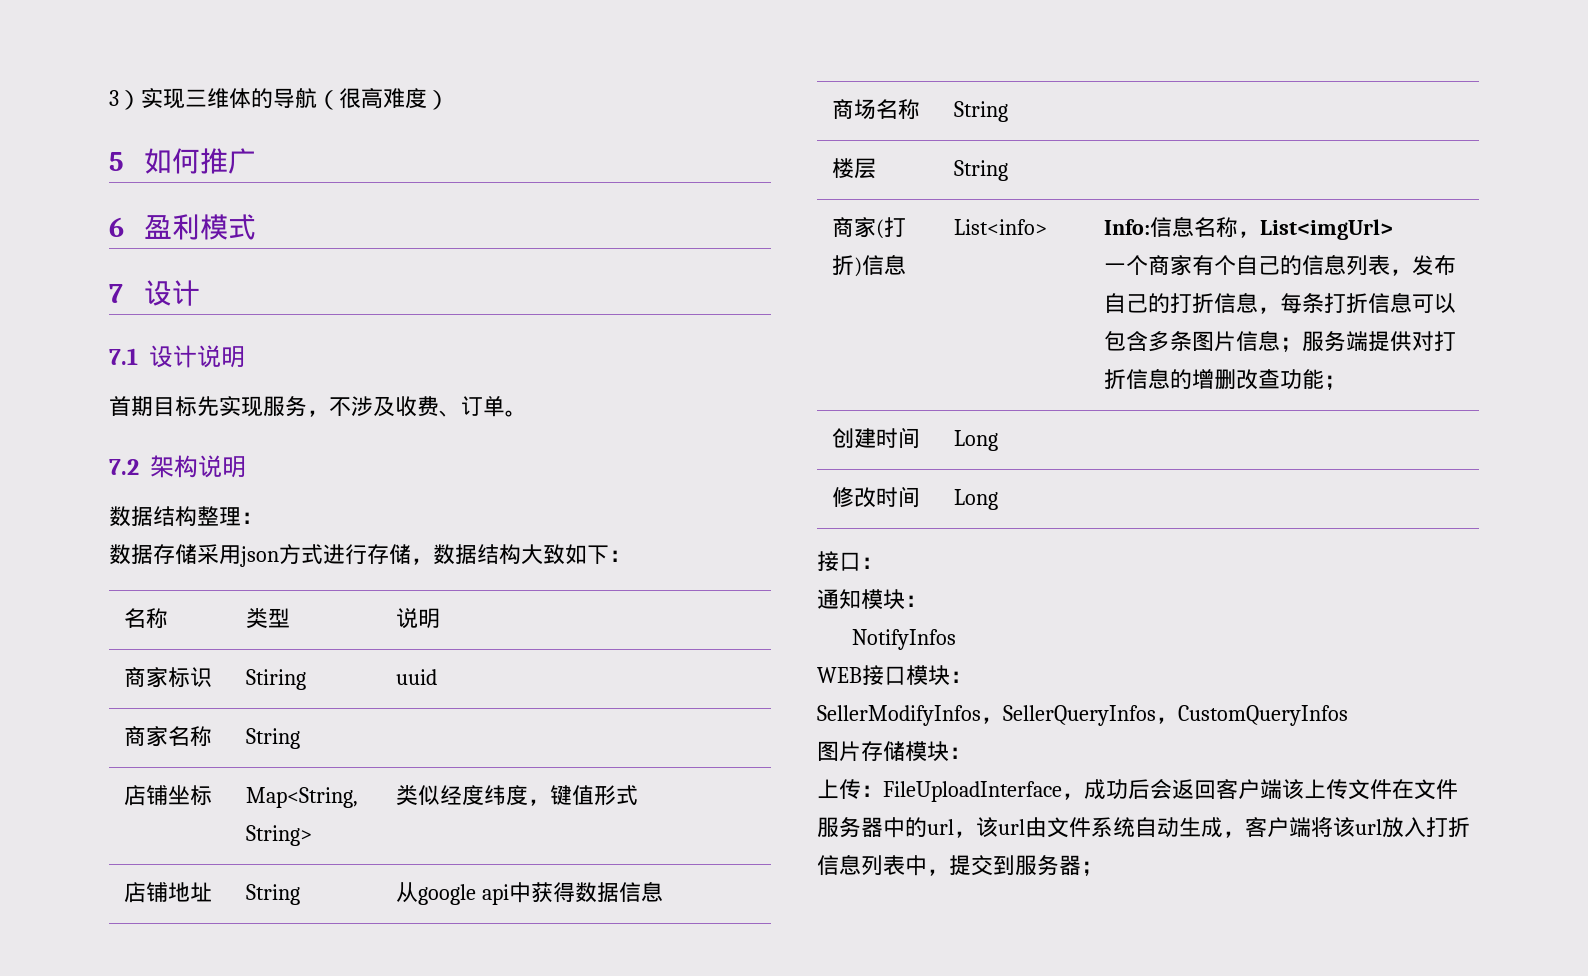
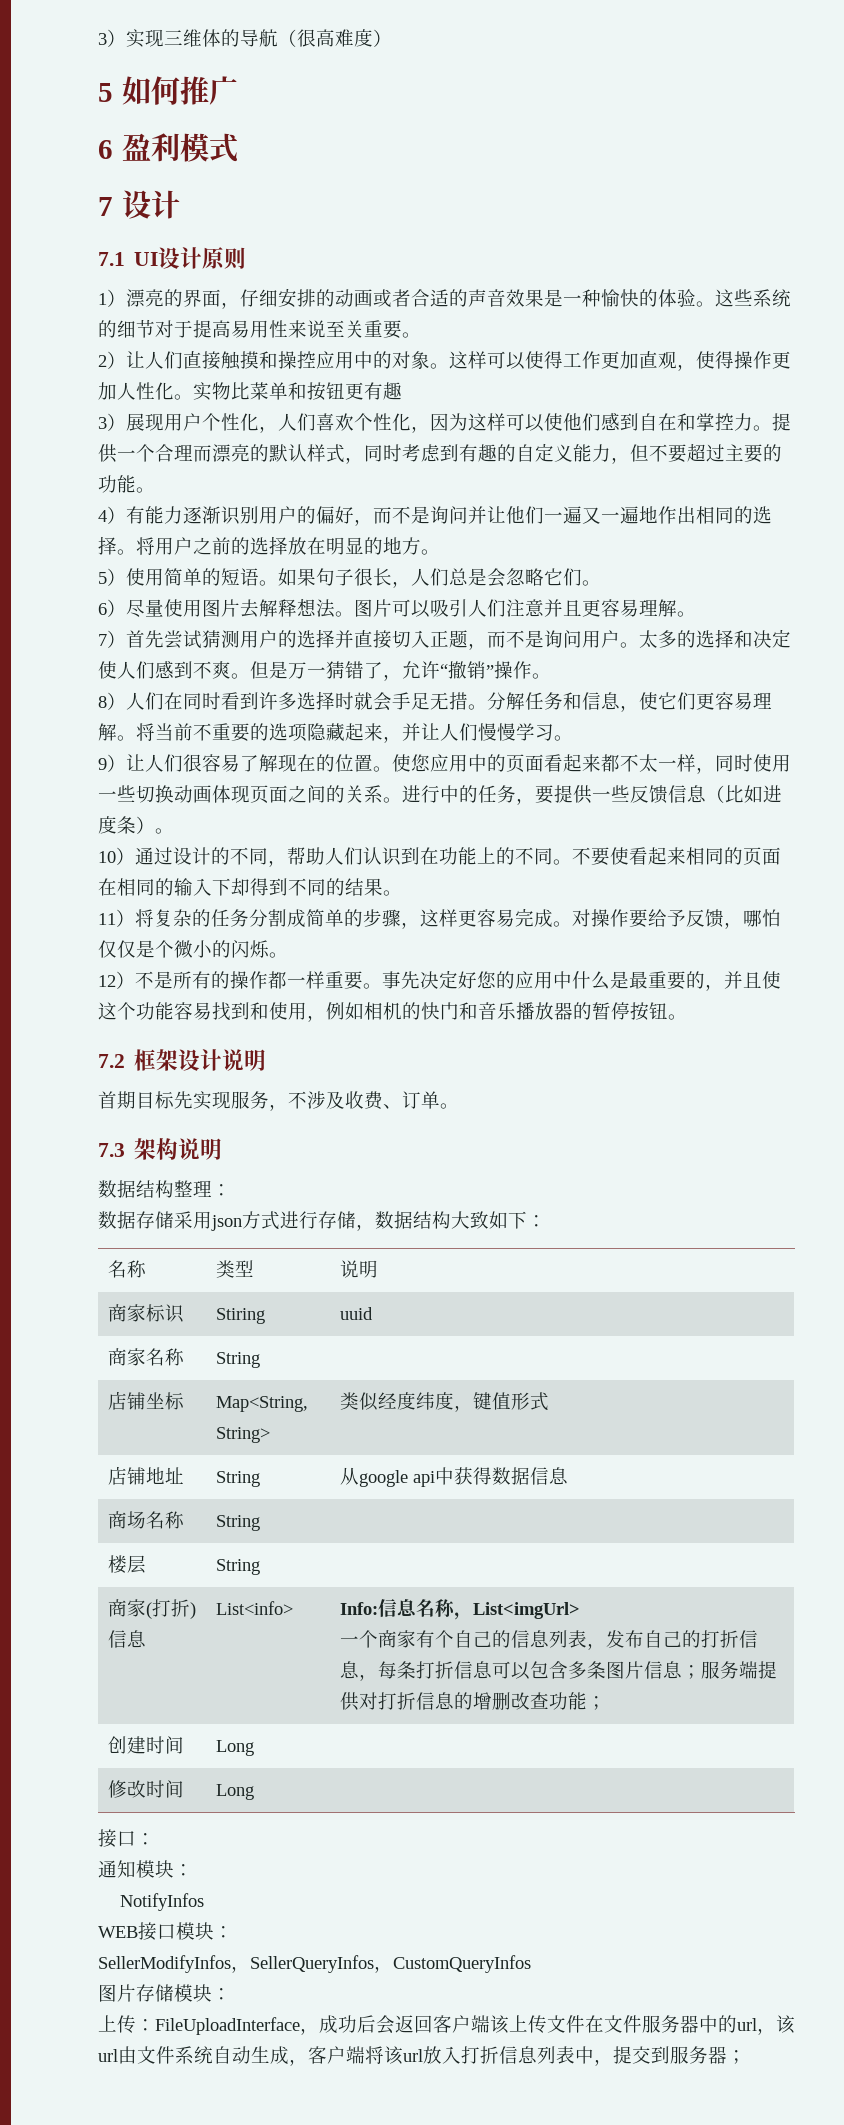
(138, 356) none -> [134,247,247,270] [98,288,791,309] [98,319,421,339] [98,351,791,371] [98,382,402,401] [98,413,791,433] [98,443,782,464] [98,475,155,493] [98,506,772,526] [98,536,440,555] [98,568,601,588] [98,598,696,618] [98,629,791,650] [98,661,551,681] [98,691,772,712] [98,723,573,743] [98,754,791,774] [98,785,782,805] [98,816,174,834] [98,847,781,867] [98,878,402,896] [98,908,781,929] [98,940,288,958] [98,970,781,991] [98,1002,687,1022] [98,1049,179,1071] UI设计原则 // 1）漂亮的界面，仔细安排的动画或者合适的声音效果是一种愉快的体验。这些系统的细节对于提高易用性来说至关重要。 // 2）让人们直接触摸和操控应用中的对象。这样可以使得工作更加直观，使得操作更加人性化。实物比菜单和按钮更有趣 // 3）展现用户个性化，人们喜欢个性化，因为这样可以使他们感到自在和掌控力。提供一个合理而漂亮的默认样式，同时考虑到有趣的自定义能力，但不要超过主要的功能。 // 4）有能力逐渐识别用户的偏好，而不是询问并让他们一遍又一遍地作出相同的选择。将用户之前的选择放在明显的地方。 // 5）使用简单的短语。如果句子很长，人们总是会忽略它们。 // 6）尽量使用图片去解释想法。图片可以吸引人们注意并且更容易理解。 // 7）首先尝试猜测用户的选择并直接切入正题，而不是询问用户。太多的选择和决定使人们感到不爽。但是万一猜错了，允许“撤销”操作。 // 8）人们在同时看到许多选择时就会手足无措。分解任务和信息，使它们更容易理解。将当前不重要的选项隐藏起来，并让人们慢慢学习。 // 9）让人们很容易了解现在的位置。使您应用中的页面看起来都不太一样，同时使用一些切换动画体现页面之间的关系。进行中的任务，要提供一些反馈信息（比如进度条）。 // 10）通过设计的不同，帮助人们认识到在功能上的不同。不要使看起来相同的页面在相同的输入下却得到不同的结果。 // 11）将复杂的任务分割成简单的步骤，这样更容易完成。对操作要给予反馈，哪怕仅仅是个微小的闪烁。 // 12）不是所有的操作都一样重要。事先决定好您的应用中什么是最重要的，并且使这个功能容易找到和使用，例如相机的快门和音乐播放器的暂停按钮。 // 7.2框架
[109,459,139,475] 7.2 -> [98,1143,125,1157] 7.3

